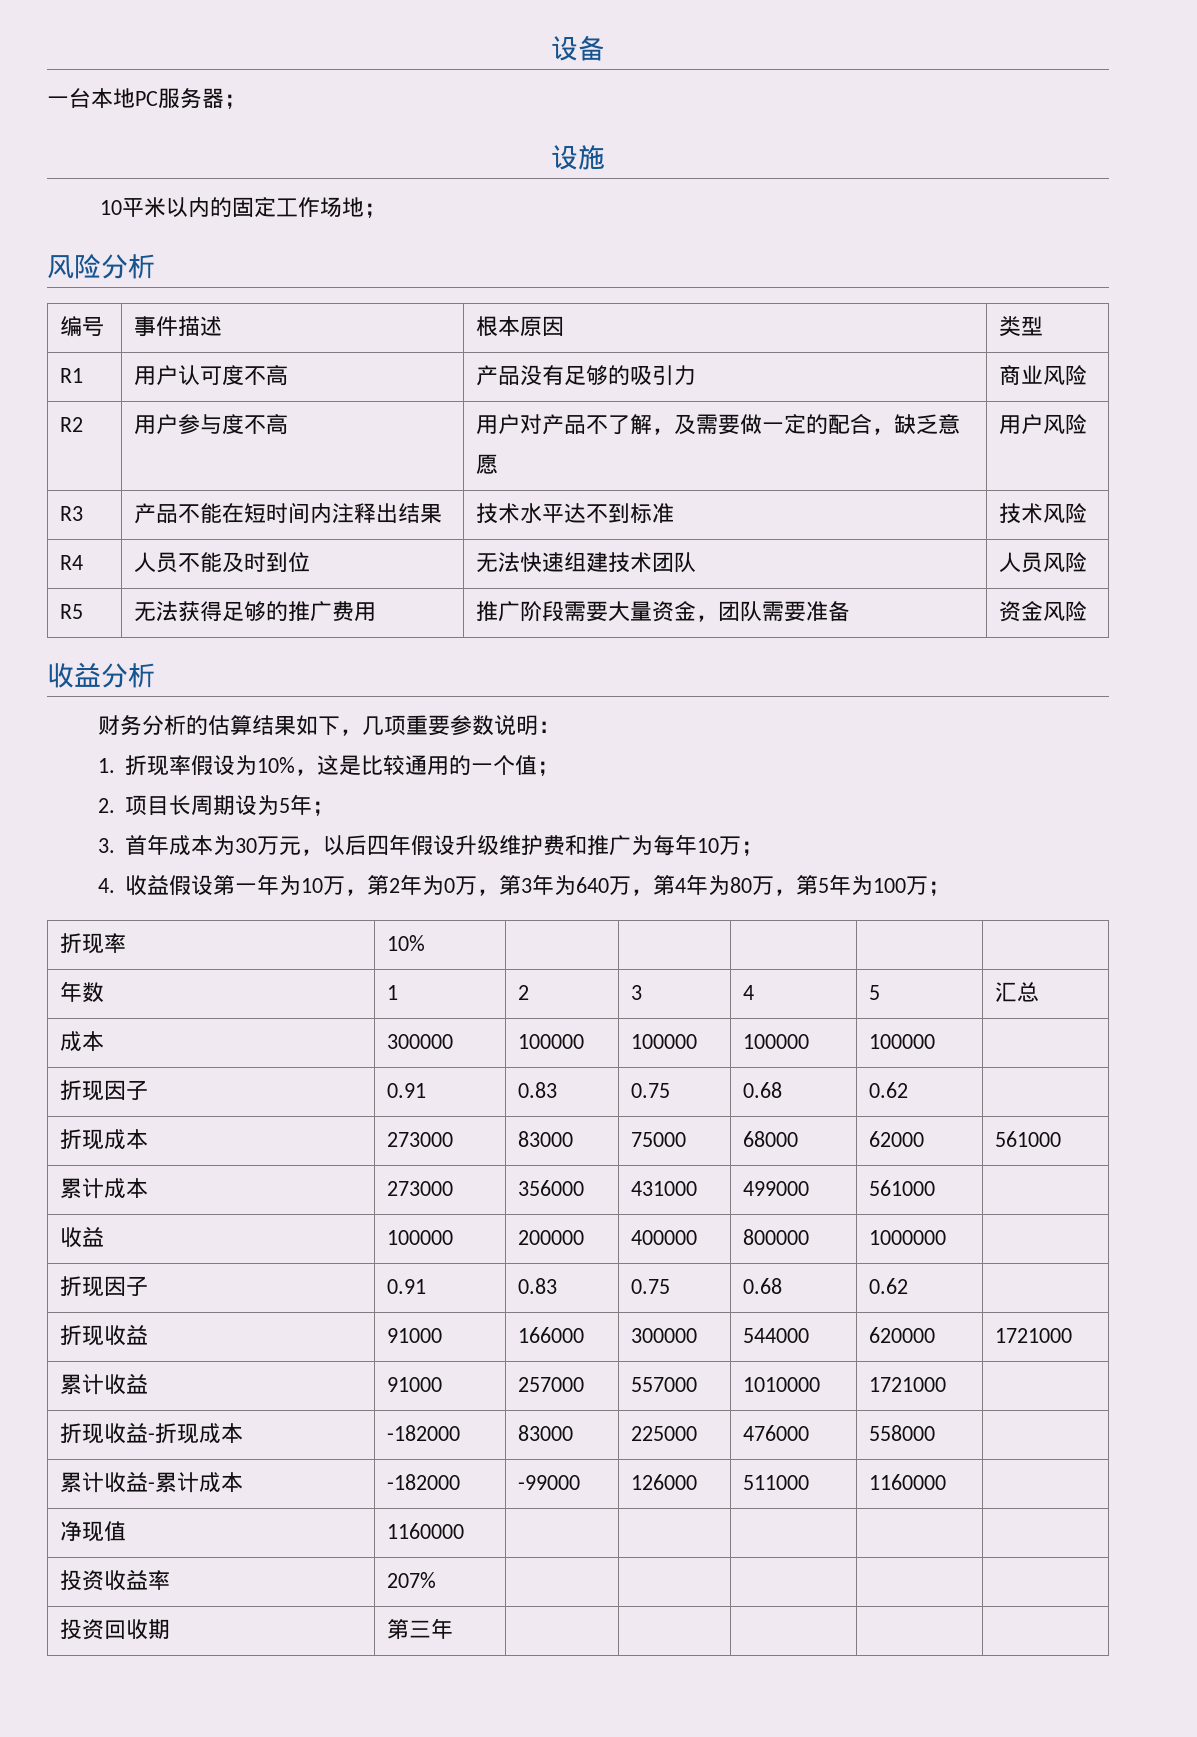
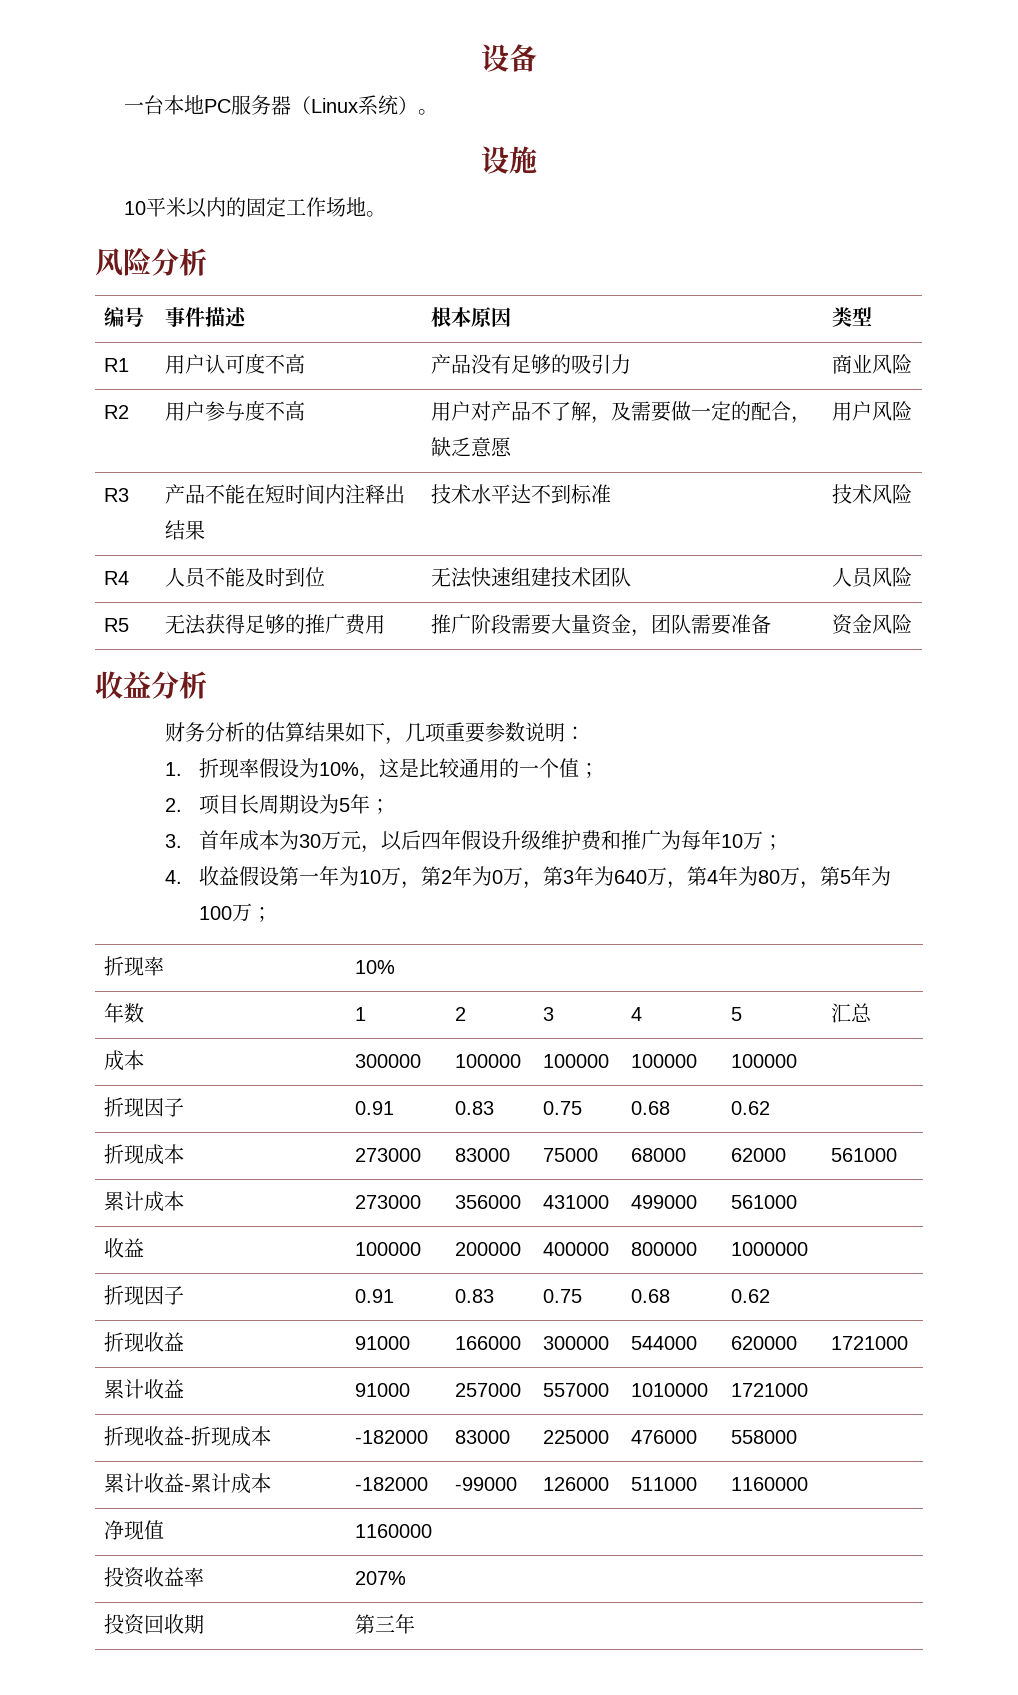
[224,94,246,109] ； -> [290,95,438,115] （Linux系统）。
[363,203,386,218] ； -> [365,211,386,217] 。

